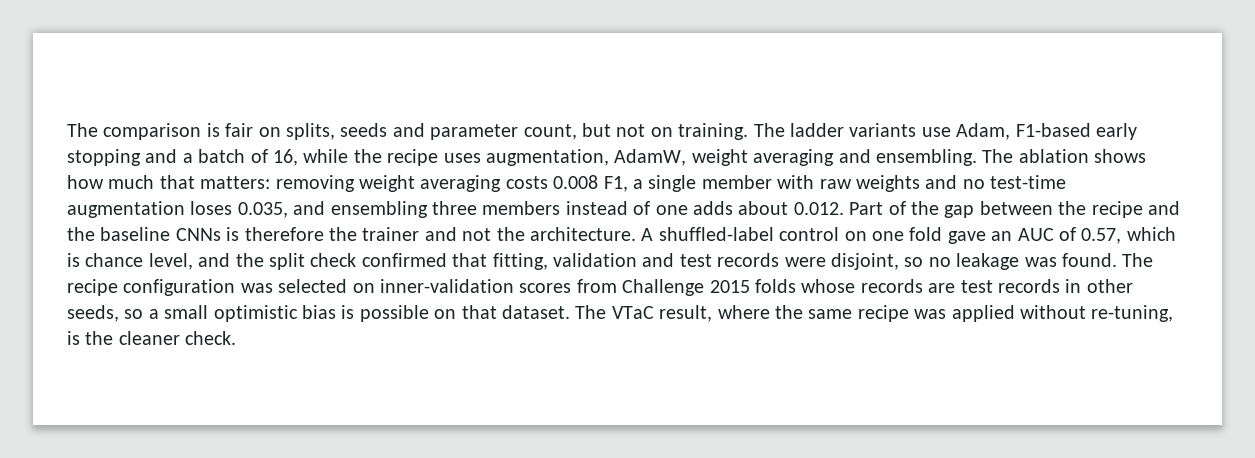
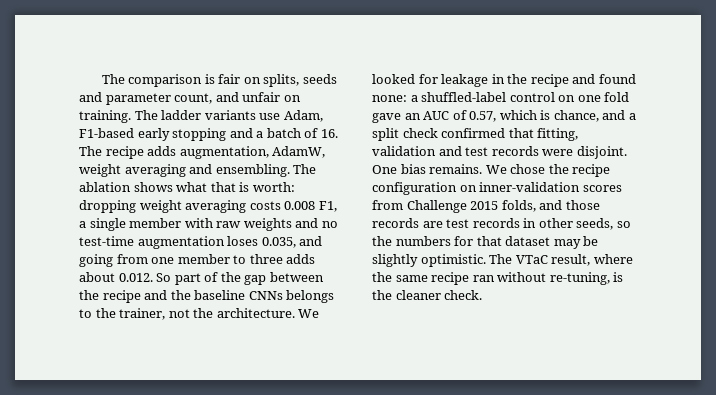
[581,123,646,137] but not -> [215,92,281,102] and unfair
[273,149,481,166] 16, while the recipe uses -> [320,129,338,138] [79,146,177,159] 16. The recipe adds
[67,175,355,192] how much that matters: removing -> [176,182,295,192] [79,200,136,213] what that is worth: dropping
[330,201,688,218] ensembling three members instead of one -> [79,254,283,267] going from one member to three
[849,202,884,215] Part -> [156,273,201,285] So part
[226,227,654,241] is therefore the trainer and not the architecture. A -> [286,290,335,303] [79,308,320,320] [372,74,636,87] [372,95,418,102] belongs to the trainer, not the architecture. We looked for leakage in the recipe and found none: a
[85,253,264,270] chance level, and the -> [553,110,636,122] chance, and a
[830,253,1154,270] [67,279,348,296] disjoint, so no leakage was found. The recipe configuration was selected -> [576,146,627,159] [372,164,611,177] [372,182,457,195] disjoint. One bias remains. We chose the recipe configuration
[754,279,856,293] folds whose -> [501,200,600,212] folds, and those
[148,305,570,322] a small optimistic bias is possible on that dataset. -> [372,236,599,249] [372,254,486,267] the numbers for that dataset may be slightly optimistic.
[914,305,1015,322] was applied -> [472,275,495,282] ran

